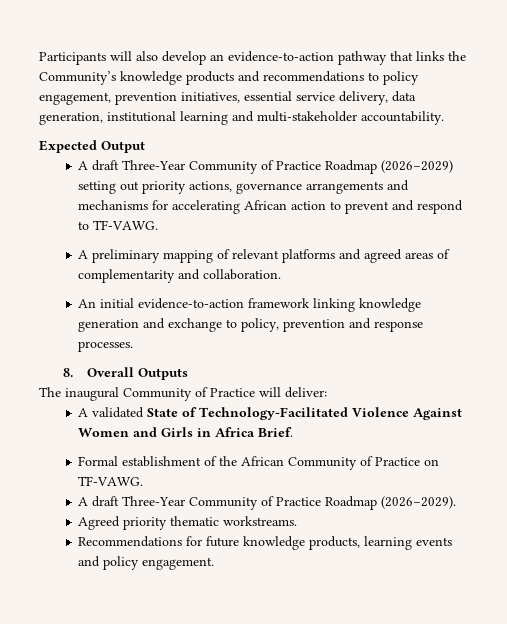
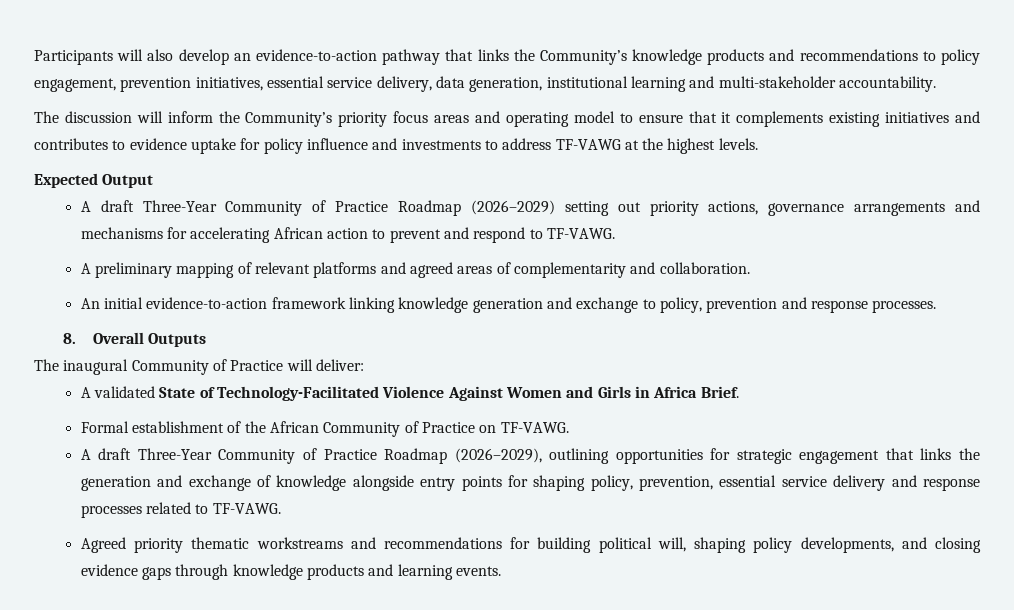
(444, 118) none -> [34,111,981,127] [34,138,758,154] // The discussion will inform the Community’s priority focus areas and operating model to ensure that it complements existing initiatives and contributes to evidence uptake for policy influence and investments to address TF-VAWG at the highest levels.
[381,496,457,509] [78,516,298,530] [78,536,453,550] [78,556,215,570] (2026–2029). // Agreed priority thematic workstreams. // Recommendations for future knowledge products, learning events and policy engagement. -> [454,448,980,464] [80,475,981,491] [80,502,281,518] [80,537,981,553] [80,564,502,580] (2026–2029), outlining opportunities for strategic engagement that links the generation and exchange of knowledge alongside entry points for shaping policy, prevention, essential service delivery and response processes related to TF-VAWG. // Agreed priority thematic workstreams and recommendations for building political will, shaping policy developments, and closing evidence gaps through knowledge products and learning events.

